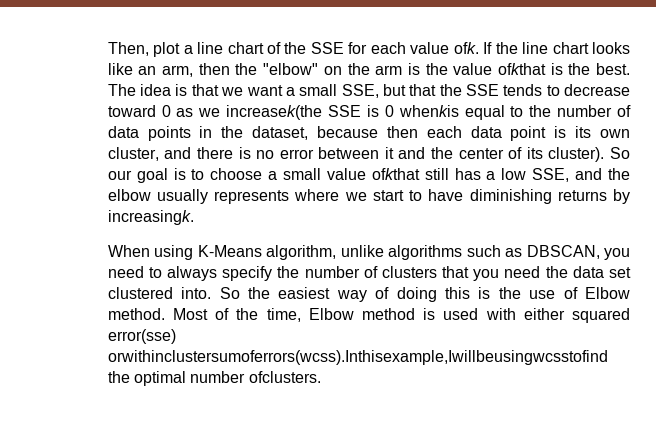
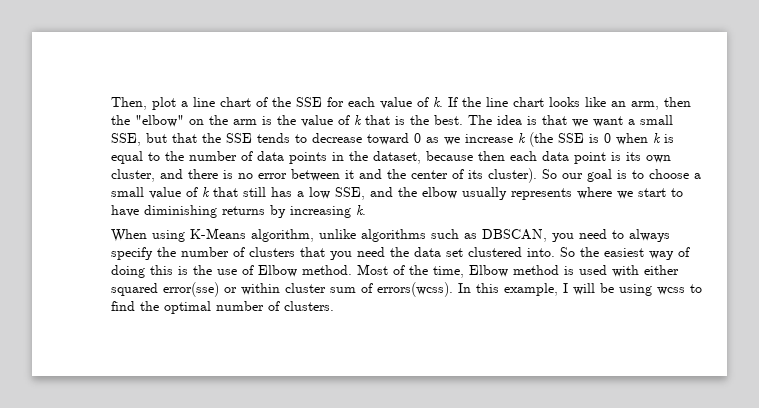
[453,42,479,54] ofk. -> [416,97,443,107] of k.
[497,63,546,75] ofkthat -> [337,115,390,125] of k that
[226,105,459,120] increasek(the SSE is 0 whenkis -> [464,132,674,147] increase k (the SSE is 0 when k is
[371,168,420,180] ofkthat -> [185,187,238,197] of k that
[107,210,194,225] increasingk. -> [289,205,366,218] increasing k.
[107,350,608,365] orwithinclustersumoferrors(wcss).Inthisexample,Iwillbeusingwcsstofind -> [223,282,702,297] [110,301,135,311] or within cluster sum of errors(wcss). In this example, I will be using wcss to find
[248,371,321,383] ofclusters. -> [267,301,334,311] of clusters.

